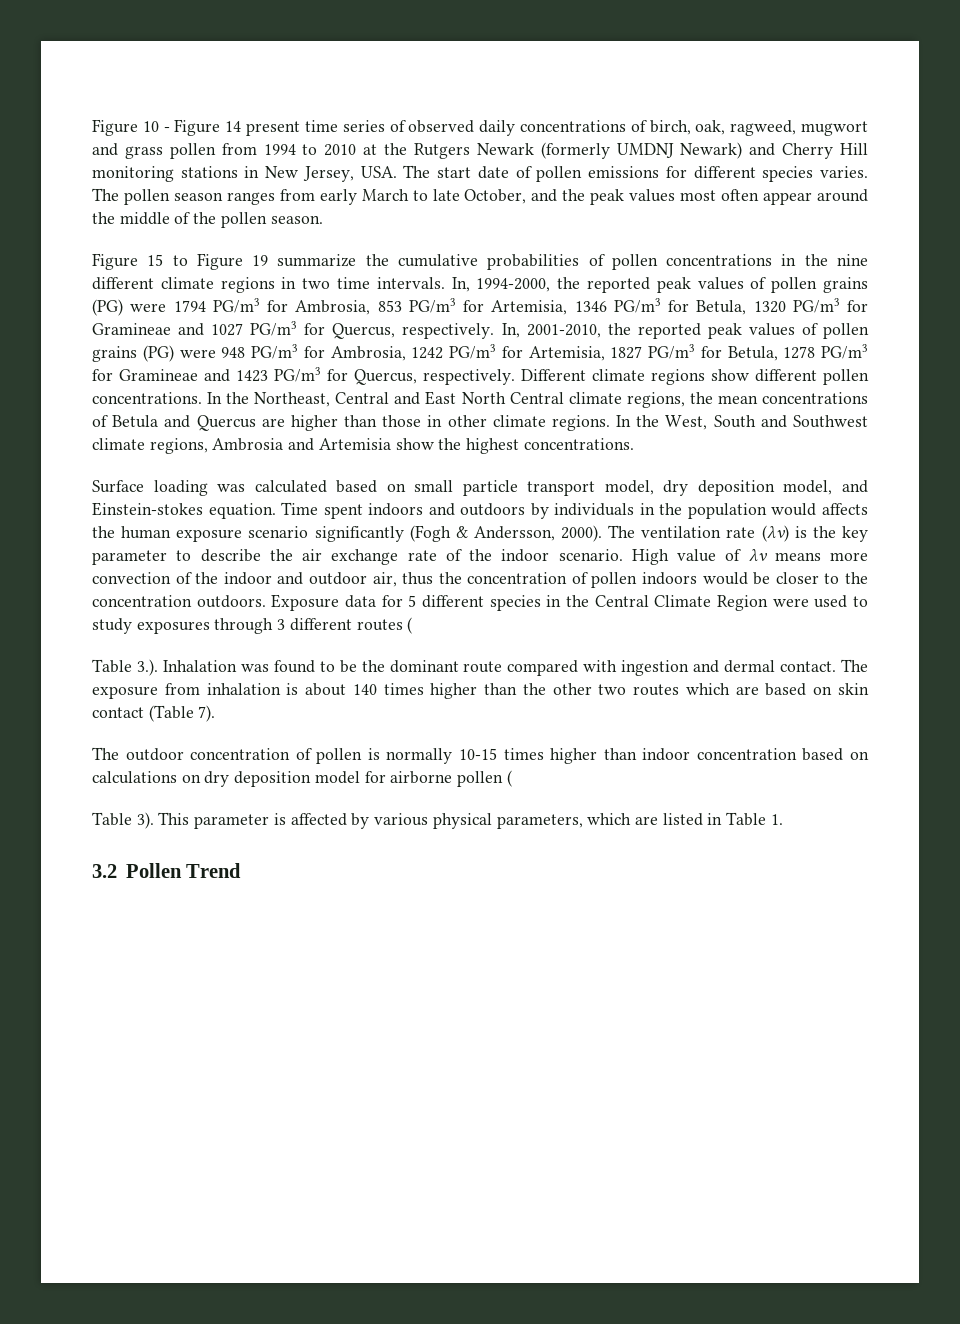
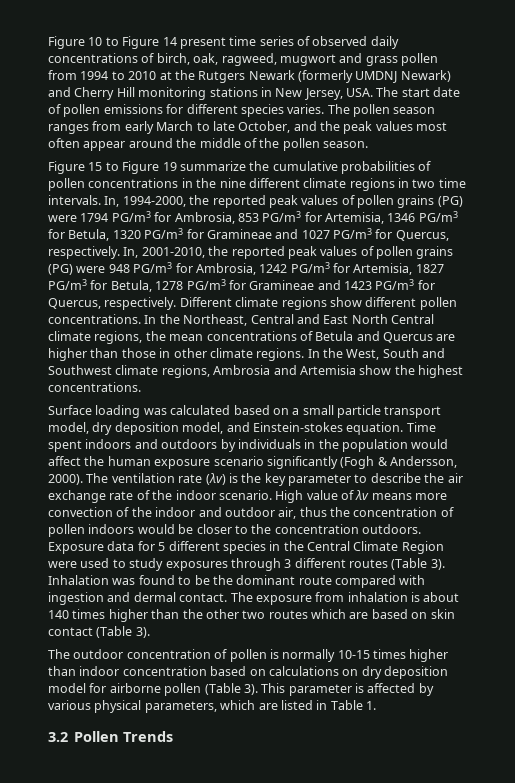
[163,127,170,132] - -> [105,37,119,46] to
(406, 487) none -> [292,408,300,415] a
[822,503,869,515] affects -> [48,456,81,466] affect
[407,617,413,634] [92,659,158,676] ( // Table 3.). -> [391,558,445,570] (Table 3).
[198,705,216,722] 7). -> [135,627,150,638] 3).
[506,770,512,787] [92,812,132,826] ( // Table -> [204,683,241,695] (Table
[186,863,242,878] Trend -> [123,731,174,742] Trends

